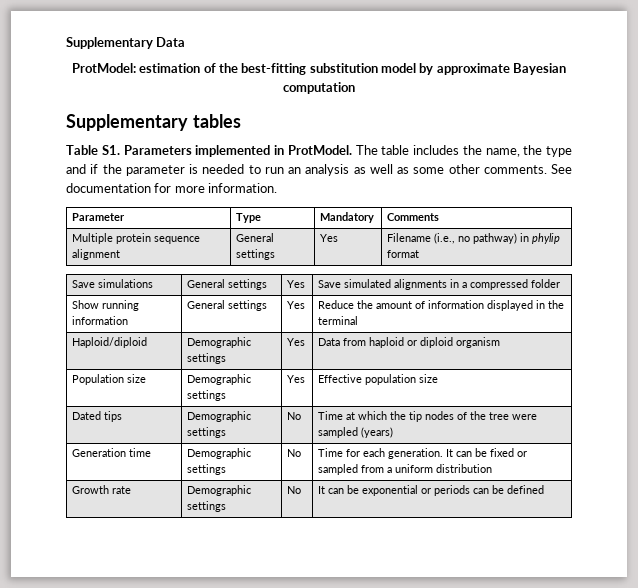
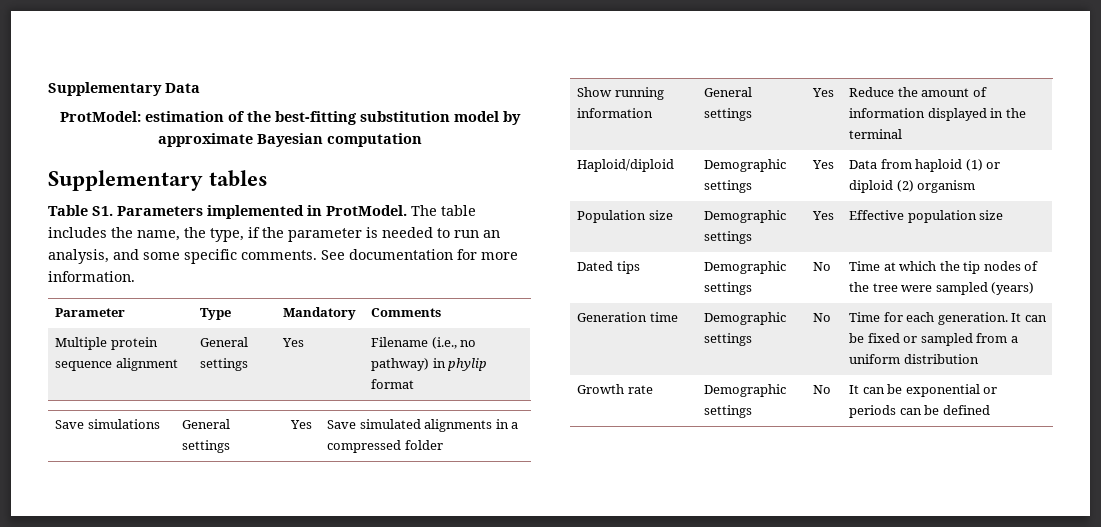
[546,146,572,157] [66,164,86,174] type and -> [210,228,244,242] type,
[305,164,480,176] analysis as well as some other -> [48,249,237,264] analysis, and some specific
(405, 342) none -> [965,159,983,171] (1)
(454, 342) none -> [896,180,914,192] (2)

